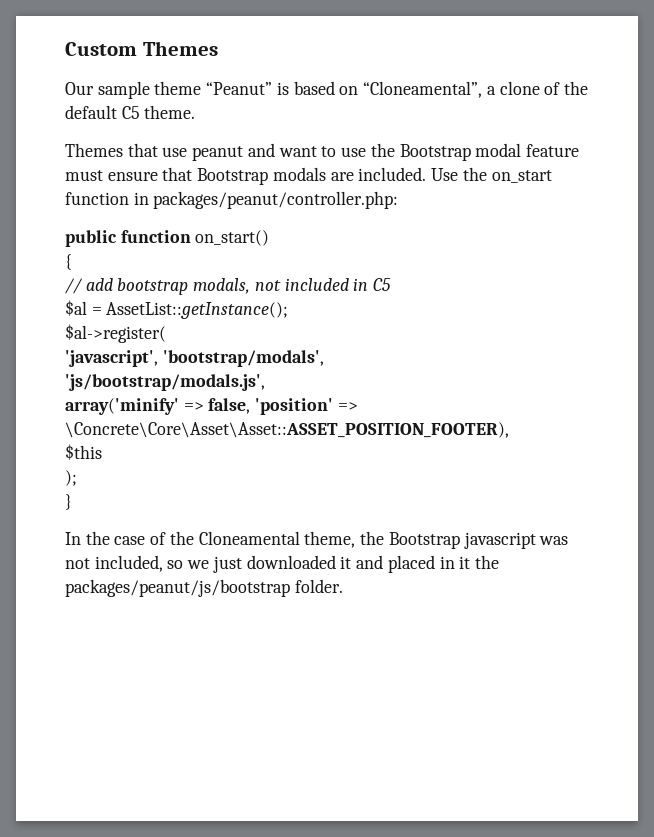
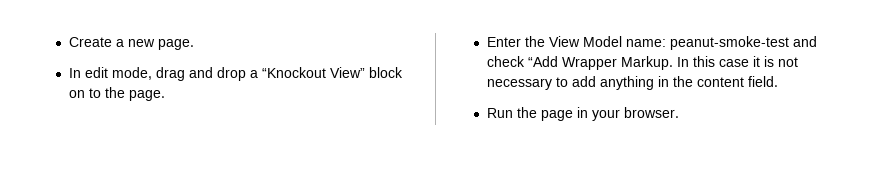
[65,41,218,56] [65,81,588,99] [65,105,196,119] [65,143,579,161] [65,167,552,185] [65,191,399,209] [65,230,270,247] [65,254,72,270] [65,278,392,295] [65,300,289,319] [65,324,166,343] [65,350,324,367] [65,374,265,391] [65,398,358,415] [65,422,509,438] [65,444,102,460] [65,470,77,486] [65,494,72,510] [65,531,569,549] [65,555,499,573] [65,579,343,597] Custom Themes // Our sample theme “Peanut” is based on “Cloneamental”, a clone of the default C5 theme. // Themes that use peanut and want to use the Bootstrap modal feature must ensure that Bootstrap modals are included. Use the on_start function in packages/peanut/controller.php: // public function on_start() // { // // add bootstrap modals, not included in C5 // $al = AssetList::getInstance(); // $al->register( // 'javascript', 'bootstrap/modals', // 'js/bootstrap/modals.js', // array('minify' => false, 'position' => \Concrete\Core\Asset\Asset::ASSET_POSITION_FOOTER), // $this // ); // } // In the case of the Cloneamental theme, the Bootstrap javascript was not included, so we just downloaded it and placed in it the packages/peanut/js/bootstrap folder. -> [68,37,194,50] [68,67,403,81] [68,87,165,101] [486,36,817,50] [486,56,798,70] [486,76,778,90] [486,107,679,121] Create a new page. // In edit mode, drag and drop a “Knockout View” block on to the page. // Enter the View Model name: peanut-smoke-test and check “Add Wrapper Markup. In this case it is not necessary to add anything in the content field. // Run the page in your browser.

